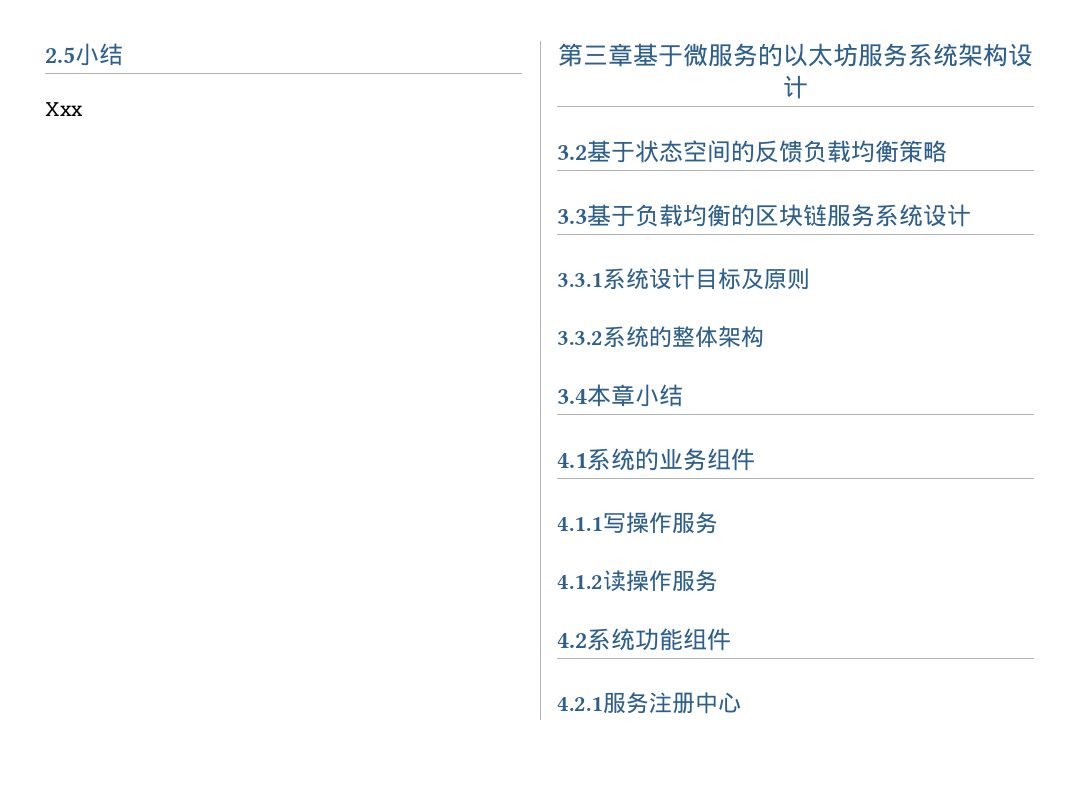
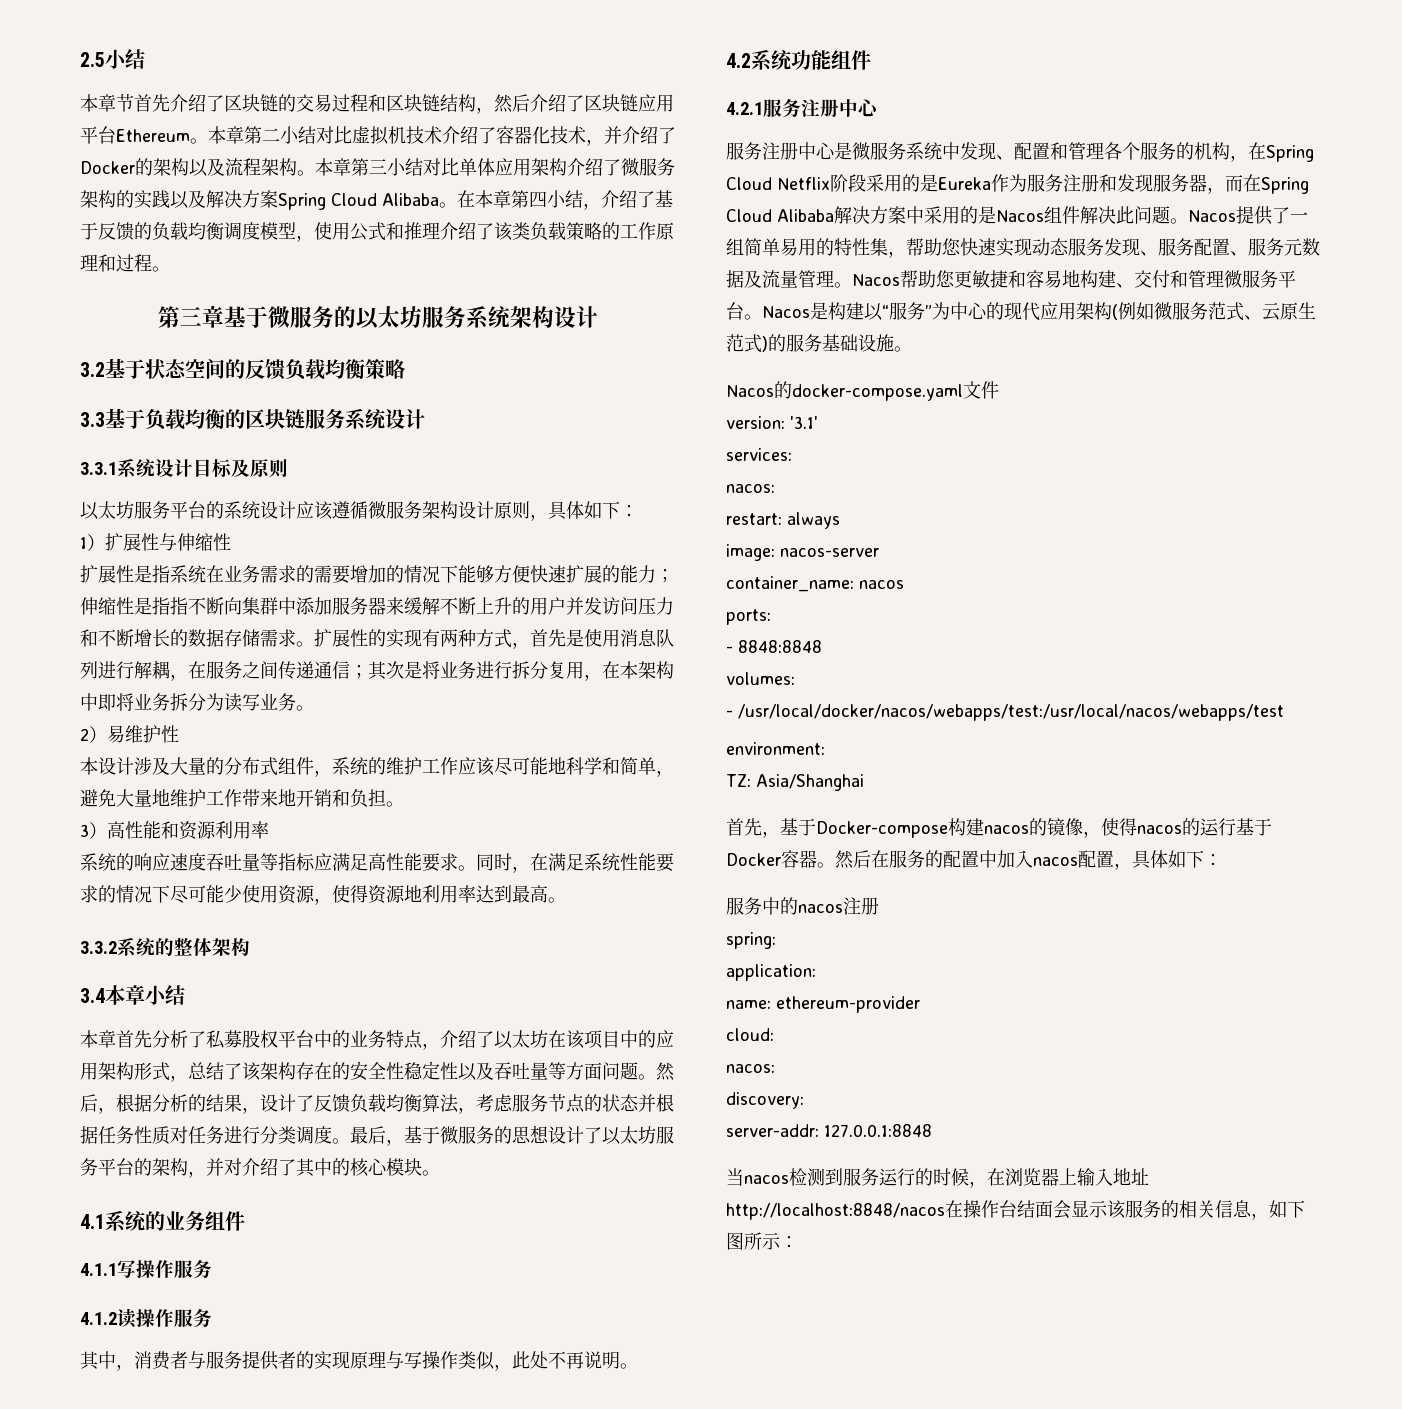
[45,102,83,116] Xxx -> [80,94,674,114] [80,126,676,146] [80,158,675,177] [80,190,673,210] [80,222,674,242] [80,254,170,272] 本章节首先介绍了区块链的交易过程和区块链结构，然后介绍了区块链应用平台Ethereum。本章第二小结对比虚拟机技术介绍了容器化技术，并介绍了Docker的架构以及流程架构。本章第三小结对比单体应用架构介绍了微服务架构的实践以及解决方案Spring Cloud Alibaba。在本章第四小结，介绍了基于反馈的负载均衡调度模型，使用公式和推理介绍了该类负载策略的工作原理和过程。
(810, 279) none -> [80,501,638,521] [80,533,231,551] [80,565,674,584] [80,597,674,615] [80,629,674,649] [80,660,674,681] [80,693,314,712] [80,725,179,743] [80,757,674,777] [80,789,404,808] [80,821,269,840] [80,853,674,873] [80,885,566,905] // 以太坊服务平台的系统设计应该遵循微服务架构设计原则，具体如下： // 1）扩展性与伸缩性 // 扩展性是指系统在业务需求的需要增加的情况下能够方便快速扩展的能力；伸缩性是指指不断向集群中添加服务器来缓解不断上升的用户并发访问压力和不断增长的数据存储需求。扩展性的实现有两种方式，首先是使用消息队列进行解耦，在服务之间传递通信；其次是将业务进行拆分复用，在本架构中即将业务拆分为读写业务。 // 2）易维护性 // 本设计涉及大量的分布式组件，系统的维护工作应该尽可能地科学和简单，避免大量地维护工作带来地开销和负担。 // 3）高性能和资源利用率 // 系统的响应速度吞吐量等指标应满足高性能要求。同时，在满足系统性能要求的情况下尽可能少使用资源，使得资源地利用率达到最高。
(683, 395) none -> [80,1030,674,1050] [80,1061,675,1082] [80,1094,674,1114] [80,1125,674,1146] [80,1158,440,1178] // 本章首先分析了私募股权平台中的业务特点，介绍了以太坊在该项目中的应用架构形式，总结了该架构存在的安全性稳定性以及吞吐量等方面问题。然后，根据分析的结果，设计了反馈负载均衡算法，考虑服务节点的状态并根据任务性质对任务进行分类调度。最后，基于微服务的思想设计了以太坊服务平台的架构，并对介绍了其中的核心模块。
(718, 581) none -> [80,1351,638,1371] // 其中，消费者与服务提供者的实现原理与写操作类似，此处不再说明。
(741, 702) none -> [726,142,1314,162] [726,174,1309,194] [726,206,1308,225] [726,238,1320,258] [726,270,1296,288] [726,302,1316,321] [726,334,912,353] [726,381,999,401] [726,416,818,429] [726,448,792,461] [726,484,775,493] [726,512,840,529] [726,544,879,561] [726,576,904,592] [726,609,771,625] [726,640,822,653] [726,672,795,685] [726,704,1284,721] [726,742,825,755] [726,774,864,791] [726,818,1272,838] [726,850,1222,870] [726,897,879,915] [726,932,776,949] [726,964,816,981] [726,996,920,1013] [726,1028,774,1041] [726,1064,775,1073] [726,1092,804,1109] [726,1124,932,1137] [726,1168,1149,1188] [726,1200,1305,1220] [726,1232,798,1250] // 服务注册中心是微服务系统中发现、配置和管理各个服务的机构，在Spring Cloud Netflix阶段采用的是Eureka作为服务注册和发现服务器，而在Spring Cloud Alibaba解决方案中采用的是Nacos组件解决此问题。Nacos提供了一组简单易用的特性集，帮助您快速实现动态服务发现、服务配置、服务元数据及流量管理。Nacos帮助您更敏捷和容易地构建、交付和管理微服务平台。Nacos是构建以“服务”为中心的现代应用架构(例如微服务范式、云原生范式)的服务基础设施。 // Nacos的docker-compose.yaml文件 // version: '3.1' // services: // nacos: // restart: always // image: nacos-server // container_name: nacos // ports: // - 8848:8848 // volumes: // - /usr/local/docker/nacos/webapps/test:/usr/local/nacos/webapps/test // environment: // TZ: Asia/Shanghai // 首先，基于Docker-compose构建nacos的镜像，使得nacos的运行基于Docker容器。然后在服务的配置中加入nacos配置，具体如下： // 服务中的nacos注册 // spring: // application: // name: ethereum-provider // cloud: // nacos: // discovery: // server-addr: 127.0.0.1:8848 // 当nacos检测到服务运行的时候，在浏览器上输入地址http://localhost:8848/nacos在操作台结面会显示该服务的相关信息，如下图所示：

